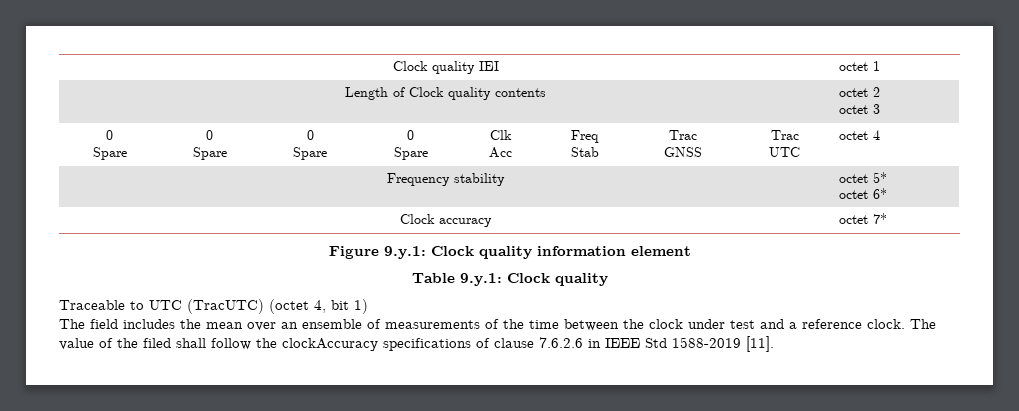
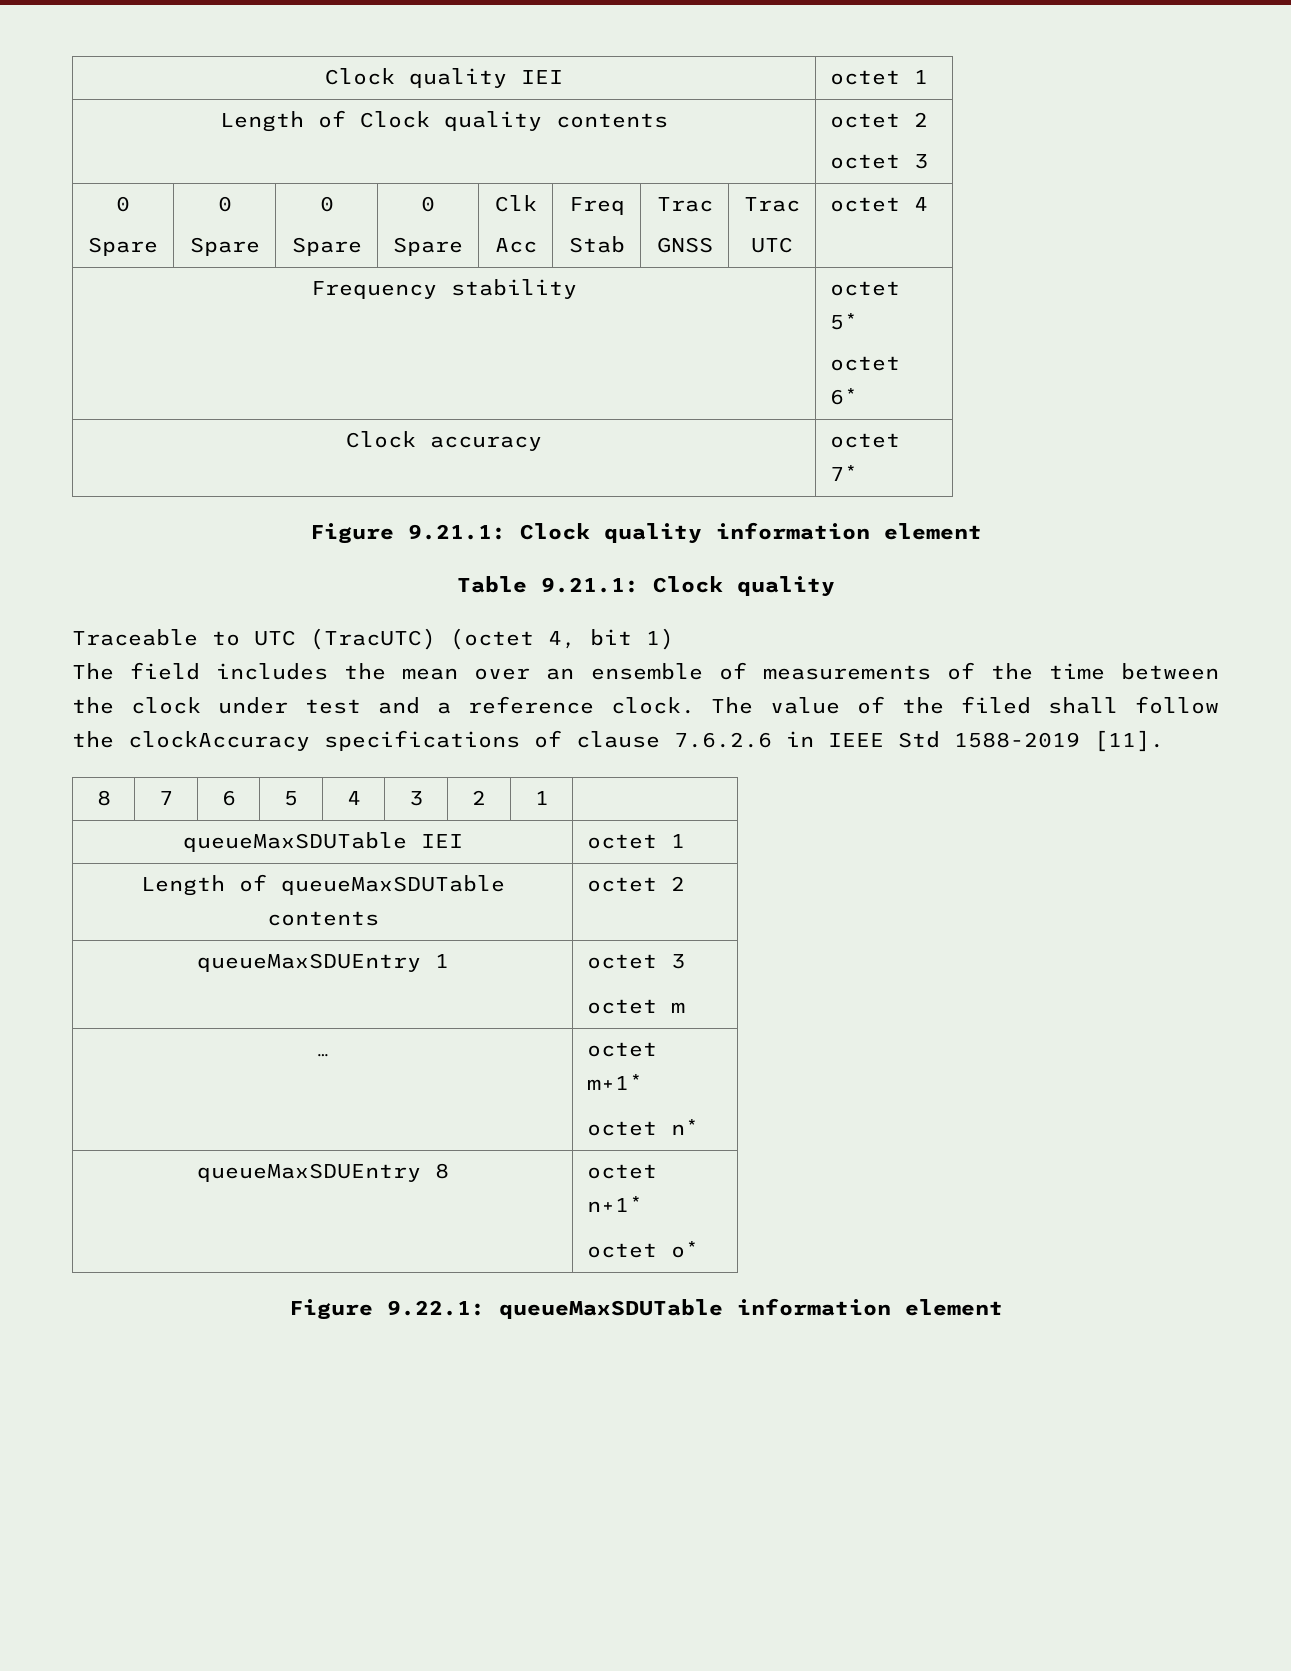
[383,246,426,259] 9.y.1: -> [407,524,506,540] 9.21.1:
[459,273,502,286] 9.y.1: -> [540,577,639,593] 9.21.1:
(774, 344) none -> [96,790,111,806] [159,791,173,805] [221,790,236,806] [284,791,298,806] [346,791,361,805] [409,791,423,806] [472,790,486,805] [534,791,549,805] [182,832,463,852] [587,834,686,849] [140,874,505,896] [266,911,379,926] [587,876,686,892] [196,953,449,972] [587,954,686,969] [587,999,686,1014] [315,1053,330,1057] [587,1042,658,1057] [587,1074,644,1090] [587,1119,700,1136] [196,1163,449,1182] [587,1164,658,1179] [587,1196,644,1212] [587,1241,700,1258] [288,1298,1003,1320] // 8 | 7 | 6 | 5 | 4 | 3 | 2 | 1 | // queueMaxSDUTable IEI | octet 1 // Length of queueMaxSDUTable contents | octet 2 // queueMaxSDUEntry 1 | octet 3 // octet m // … | octet m+1* // octet n* // queueMaxSDUEntry 8 | octet n+1* // octet o* // Figure 9.22.1: queueMaxSDUTable information element

